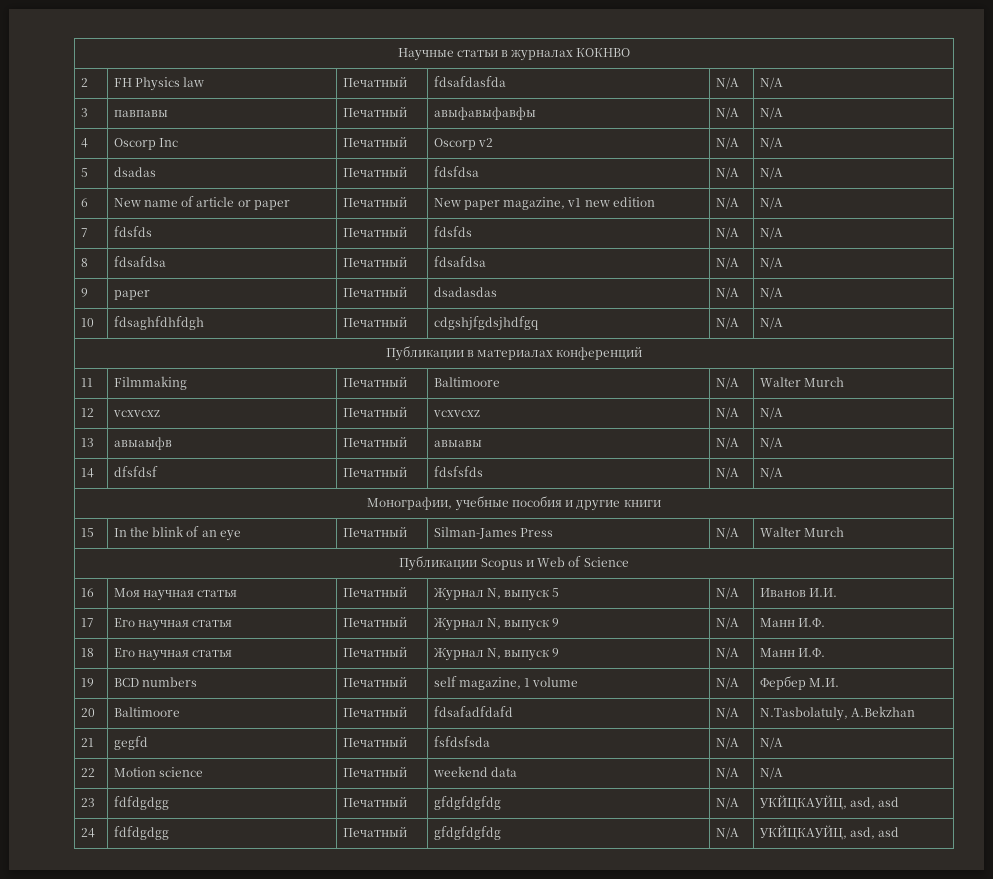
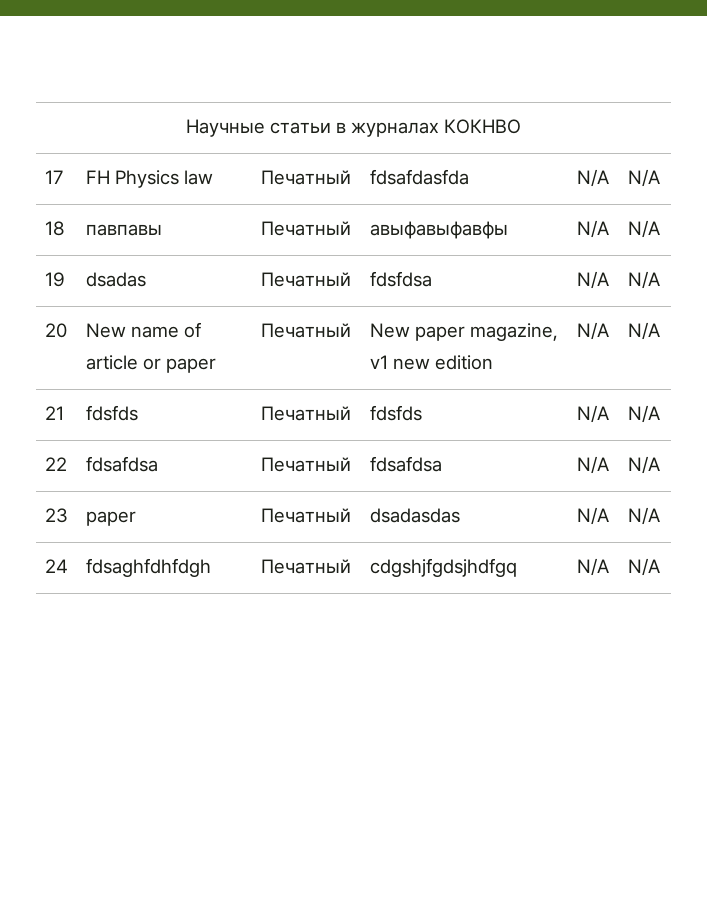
[80,78,88,87] 2 -> [44,170,63,184] 17
[80,108,88,117] 3 -> [44,221,65,236] 18
[80,138,88,148] [113,138,178,150] [342,137,407,147] [433,138,493,150] [715,137,739,149] [759,137,783,149] [80,168,88,177] 4 | Oscorp Inc | Печатный | Oscorp v2 | N/A | N/A // 5 -> [44,272,65,287] 19
[80,198,88,207] 6 -> [44,323,67,338] 20
[80,228,88,237] 7 -> [44,406,64,420] 21
[80,258,88,267] 8 -> [44,457,67,471] 22
[80,288,88,297] 9 -> [44,508,68,523] 23
[80,318,94,327] 10 -> [44,559,68,573] 24
[385,346,643,361] [80,378,93,387] [113,376,187,390] [342,377,407,387] [433,377,500,387] [715,377,739,389] [759,377,844,387] [80,408,94,417] [112,410,160,417] [342,407,407,417] [432,410,480,417] [715,407,739,419] [759,407,783,419] [80,438,94,447] [113,437,172,450] [342,437,407,447] [433,440,482,447] [715,437,739,449] [759,437,783,449] [80,468,94,478] [113,466,158,477] [342,467,407,477] [433,466,483,477] [715,467,739,479] [759,467,783,479] [367,496,661,511] [80,528,94,537] [113,526,241,541] [342,527,407,537] [433,527,553,539] [715,527,739,539] [759,527,844,537] [399,556,629,571] [80,588,94,597] [113,588,238,601] [342,587,407,597] [433,588,560,601] [715,587,739,599] [759,588,837,597] [80,618,94,627] [113,618,233,631] [342,617,407,627] [433,618,560,631] [715,617,739,629] [759,618,825,627] [80,648,94,657] [113,648,233,661] [342,647,407,657] [433,648,560,661] [715,647,739,659] [759,648,825,657] [80,678,94,687] [113,677,197,687] [342,677,407,687] [433,676,579,690] [715,677,739,689] [759,676,839,690] [80,708,95,717] [113,707,180,717] [342,707,407,717] [433,706,513,717] [715,707,739,719] [759,706,915,721] [80,738,94,747] [113,736,148,750] [342,737,407,747] [433,736,490,747] [715,737,739,749] [759,737,783,749] [80,768,95,777] [113,767,203,777] [342,767,407,777] [432,766,517,777] [715,767,739,779] [759,767,783,779] [80,798,95,807] [113,796,169,810] [342,797,407,807] [433,796,501,810] [715,797,739,809] [758,795,900,810] [80,828,95,838] [113,826,169,840] [342,827,407,837] [433,826,501,840] [715,827,739,839] [758,825,900,840] // Публикации в материалах конференций // 11 | Filmmaking | Печатный | Baltimoore | N/A | Walter Murch // 12 | vcxvcxz | Печатный | vcxvcxz | N/A | N/A // 13 | авыаыфв | Печатный | авыавы | N/A | N/A // 14 | dfsfdsf | Печатный | fdsfsfds | N/A | N/A // Монографии, учебные пособия и другие книги // 15 | In the blink of an eye | Печатный | Silman-James Press | N/A | Walter Murch // Публикации Scopus и Web of Science // 16 | Моя научная статья | Печатный | Журнал N, выпуск 5 | N/A | Иванов И.И. // 17 | Его научная статья | Печатный | Журнал N, выпуск 9 | N/A | Манн И.Ф. // 18 | Его научная статья | Печатный | Журнал N, выпуск 9 | N/A | Манн И.Ф. // 19 | BCD numbers | Печатный | self magazine, 1 volume | N/A | Фербер М.И. // 20 | Baltimoore | Печатный | fdsafadfdafd | N/A | N.Tasbolatuly, A.Bekzhan // 21 | gegfd | Печатный | fsfdsfsda | N/A | N/A // 22 | Motion science | Печатный | weekend data | N/A | N/A // 23 | fdfdgdgg | Печатный | gfdgfdgfdg | N/A | УКЙЦКАУЙЦ, asd, asd // 24 | fdfdgdgg | Печатный | gfdgfdgfdg | N/A | УКЙЦКАУЙЦ, asd, asd -> (660, 567) none

